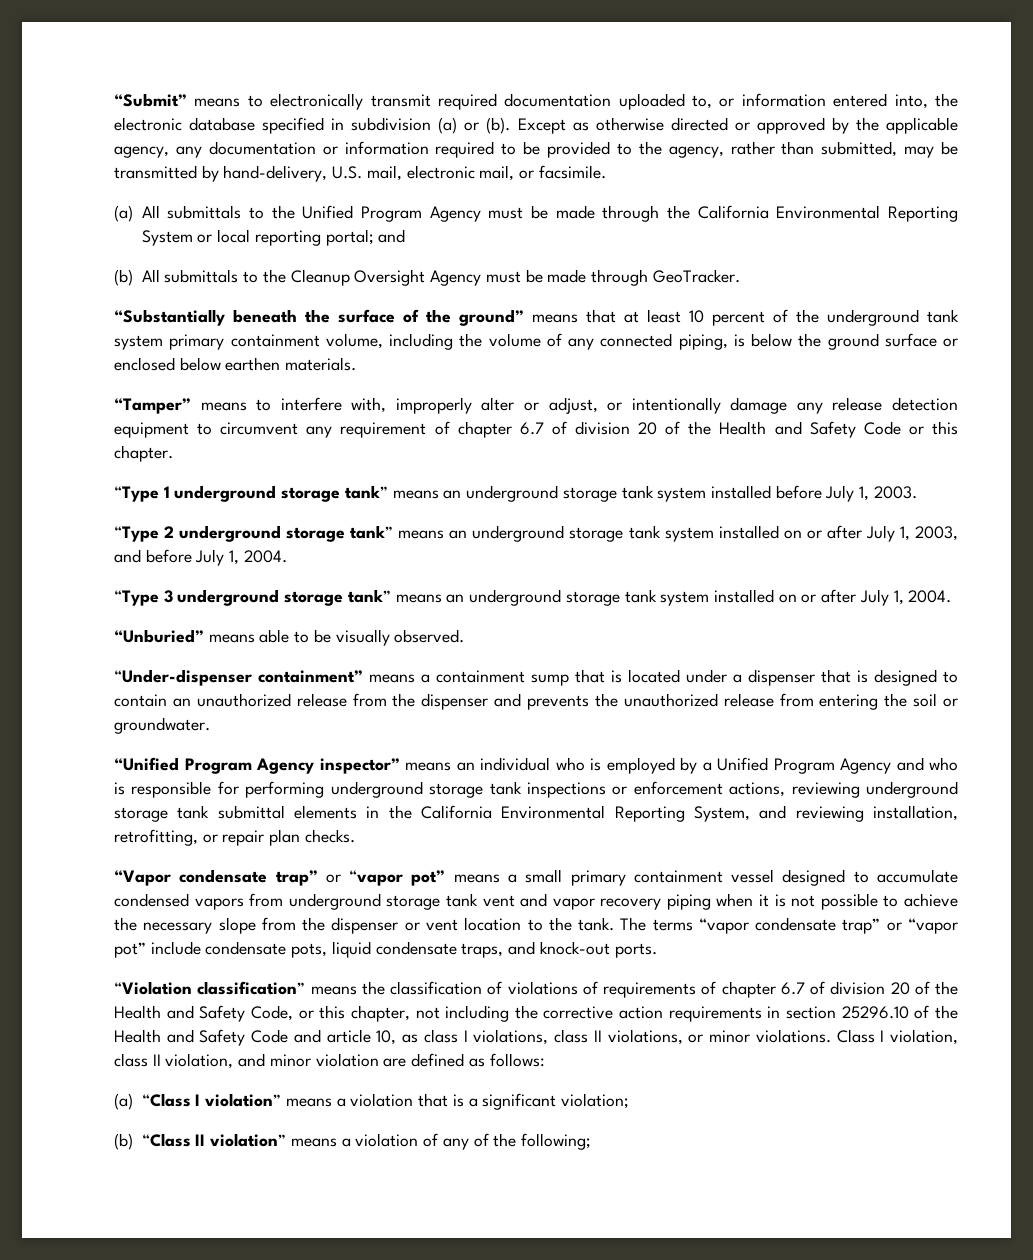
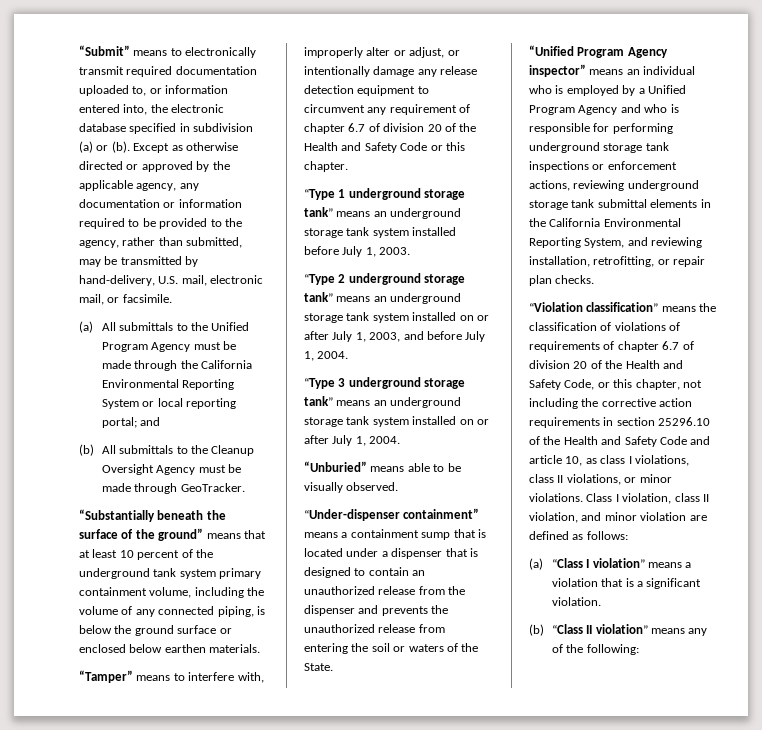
[114,717,210,734] groundwater. -> [408,643,479,652] [304,663,333,671] waters of the State.
[114,869,959,886] [114,893,959,910] [114,917,959,934] [114,941,657,958] // “Vapor condensate trap” or “vapor pot” means a small primary containment vessel designed to accumulate condensed vapors from underground storage tank vent and vapor recovery piping when it is not possible to achieve the necessary slope from the dispenser or vent location to the tank. The terms “vapor condensate trap” or “vapor pot” include condensate pots, liquid condensate traps, and knock-out ports. -> (595, 279) none
[561,1093,630,1109] violation; -> [551,597,601,606] violation.
[341,1133,439,1147] a violation of -> (686, 631) none
[521,1133,592,1150] following; -> [586,644,639,655] following:

